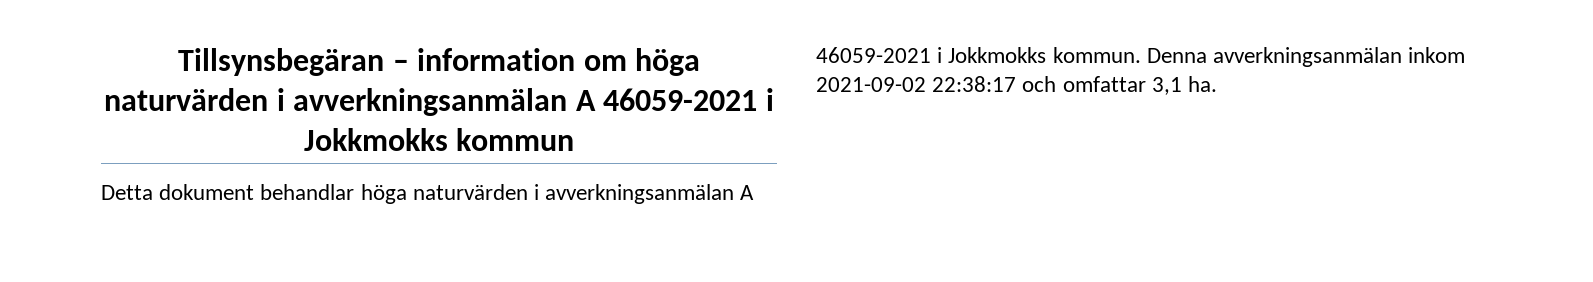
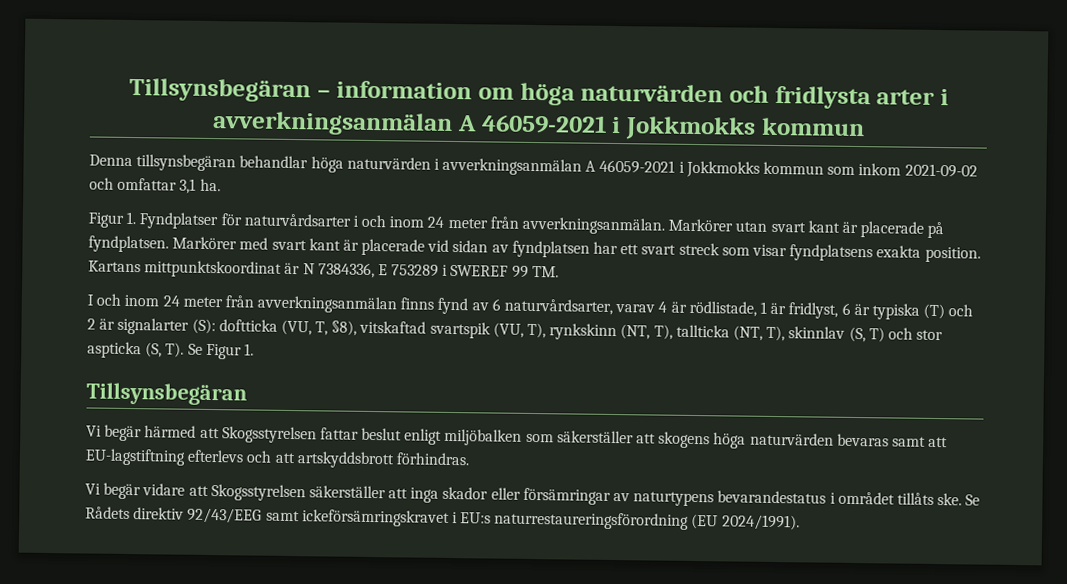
[276,88,774,116] [303,128,575,151] [101,184,755,204] [816,47,1403,67] i avverkningsanmälan A 46059-2021 i Jokkmokks kommun // Detta dokument behandlar höga naturvärden i avverkningsanmälan A 46059-2021 i Jokkmokks kommun. Denna avverkningsanmälan -> [728,85,949,110] [212,111,865,141] [89,154,856,178] och fridlysta arter i avverkningsanmälan A 46059-2021 i Jokkmokks kommun // Denna tillsynsbegäran behandlar höga naturvärden i avverkningsanmälan A 46059-2021 i Jokkmokks kommun som
[932,76,1017,92] 22:38:17 -> (978, 170) none
(1218, 84) none -> [88,211,945,239] [88,235,981,263] [88,260,559,279] [87,293,974,320] [87,317,944,343] [87,341,254,360] [86,382,247,406] [86,424,949,449] [85,448,469,469] [85,482,981,507] [85,506,800,531] // Figur 1. Fyndplatser för naturvårdsarter i och inom 24 meter från avverkningsanmälan. Markörer utan svart kant är placerade på fyndplatsen. Markörer med svart kant är placerade vid sidan av fyndplatsen har ett svart streck som visar fyndplatsens exakta position. Kartans mittpunktskoordinat är N 7384336, E 753289 i SWEREF 99 TM. // I och inom 24 meter från avverkningsanmälan finns fynd av 6 naturvårdsarter, varav 4 är rödlistade, 1 är fridlyst, 6 är typiska (T) och 2 är signalarter (S): doftticka (VU, T, §8), vitskaftad svartspik (VU, T), rynkskinn (NT, T), tallticka (NT, T), skinnlav (S, T) och stor aspticka (S, T). Se Figur 1. // Tillsynsbegäran // Vi begär härmed att Skogsstyrelsen fattar beslut enligt miljöbalken som säkerställer att skogens höga naturvärden bevaras samt att EU-lagstiftning efterlevs och att artskyddsbrott förhindras. // Vi begär vidare att Skogsstyrelsen säkerställer att inga skador eller försämringar av naturtypens bevarandestatus i området tillåts ske. Se Rådets direktiv 92/43/EEG samt ickeförsämringskravet i EU:s naturrestaureringsförordning (EU 2024/1991).

